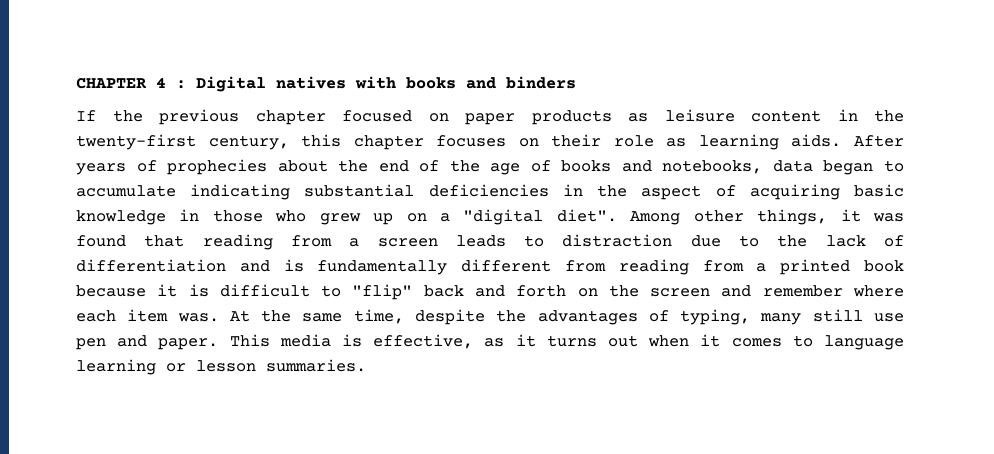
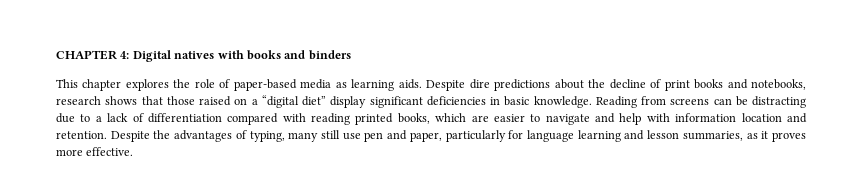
[156,77,186,89] 4 : -> [120,51,130,59] 4:
[76,109,904,125] [76,134,904,150] [76,159,904,175] [76,184,904,200] [76,209,905,225] [76,234,673,250] If the previous chapter focused on paper products as leisure content in the twenty-first century, this chapter focuses on their role as learning aids. After years of prophecies about the end of the age of books and notebooks, data began to accumulate indicating substantial deficiencies in the aspect of acquiring basic knowledge in those who grew up on a "digital diet". Among other things, it was found that reading from a screen leads to distraction -> [56,79,807,91] [56,95,806,108] This chapter explores the role of paper-based media as learning aids. Despite dire predictions about the decline of print books and notebooks, research shows that those raised on a “digital diet” display significant deficiencies in basic knowledge. Reading from screens can be distracting
[777,235,808,247] the -> [95,116,102,122] a
[239,259,904,275] [76,284,905,300] [76,309,485,325] and is fundamentally different from reading from a printed book because it is difficult to "flip" back and forth on the screen and remember where each item was. At the same time, despite -> [227,113,808,125] [56,131,150,142] compared with reading printed books, which are easier to navigate and help with information location and retention. Despite
[158,334,905,350] [76,359,366,375] paper. This media is effective, as it turns out when it comes to language learning or lesson summaries. -> [409,130,806,142] [56,147,134,156] paper, particularly for language learning and lesson summaries, as it proves more effective.

